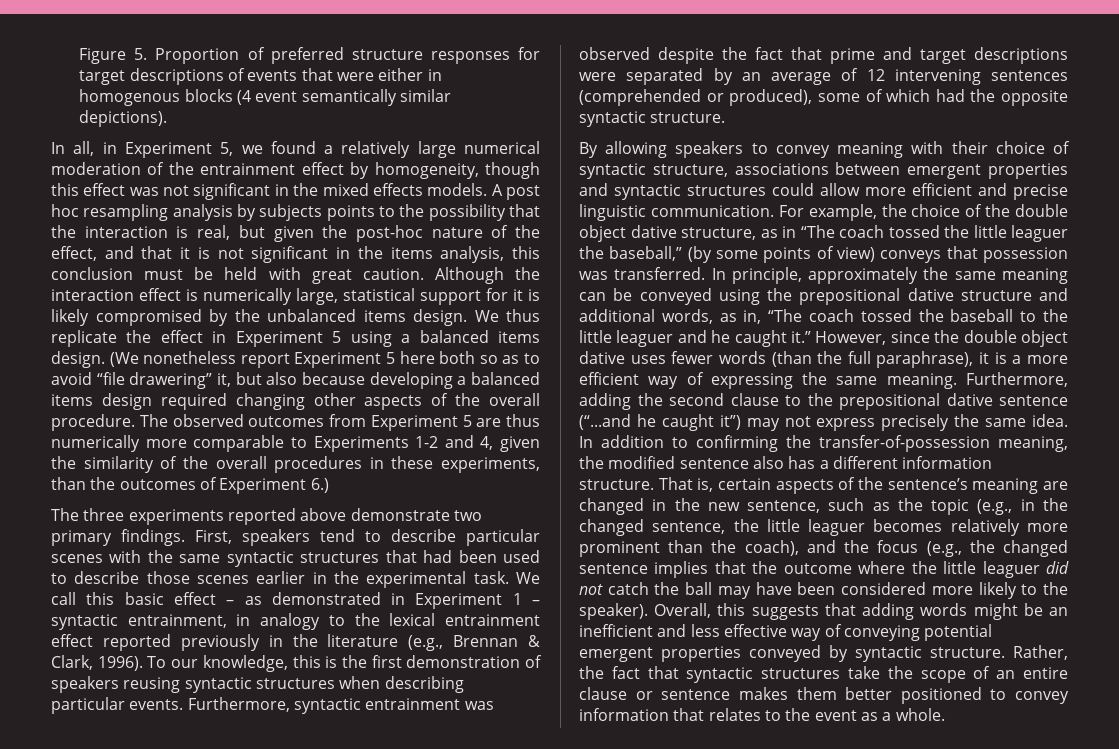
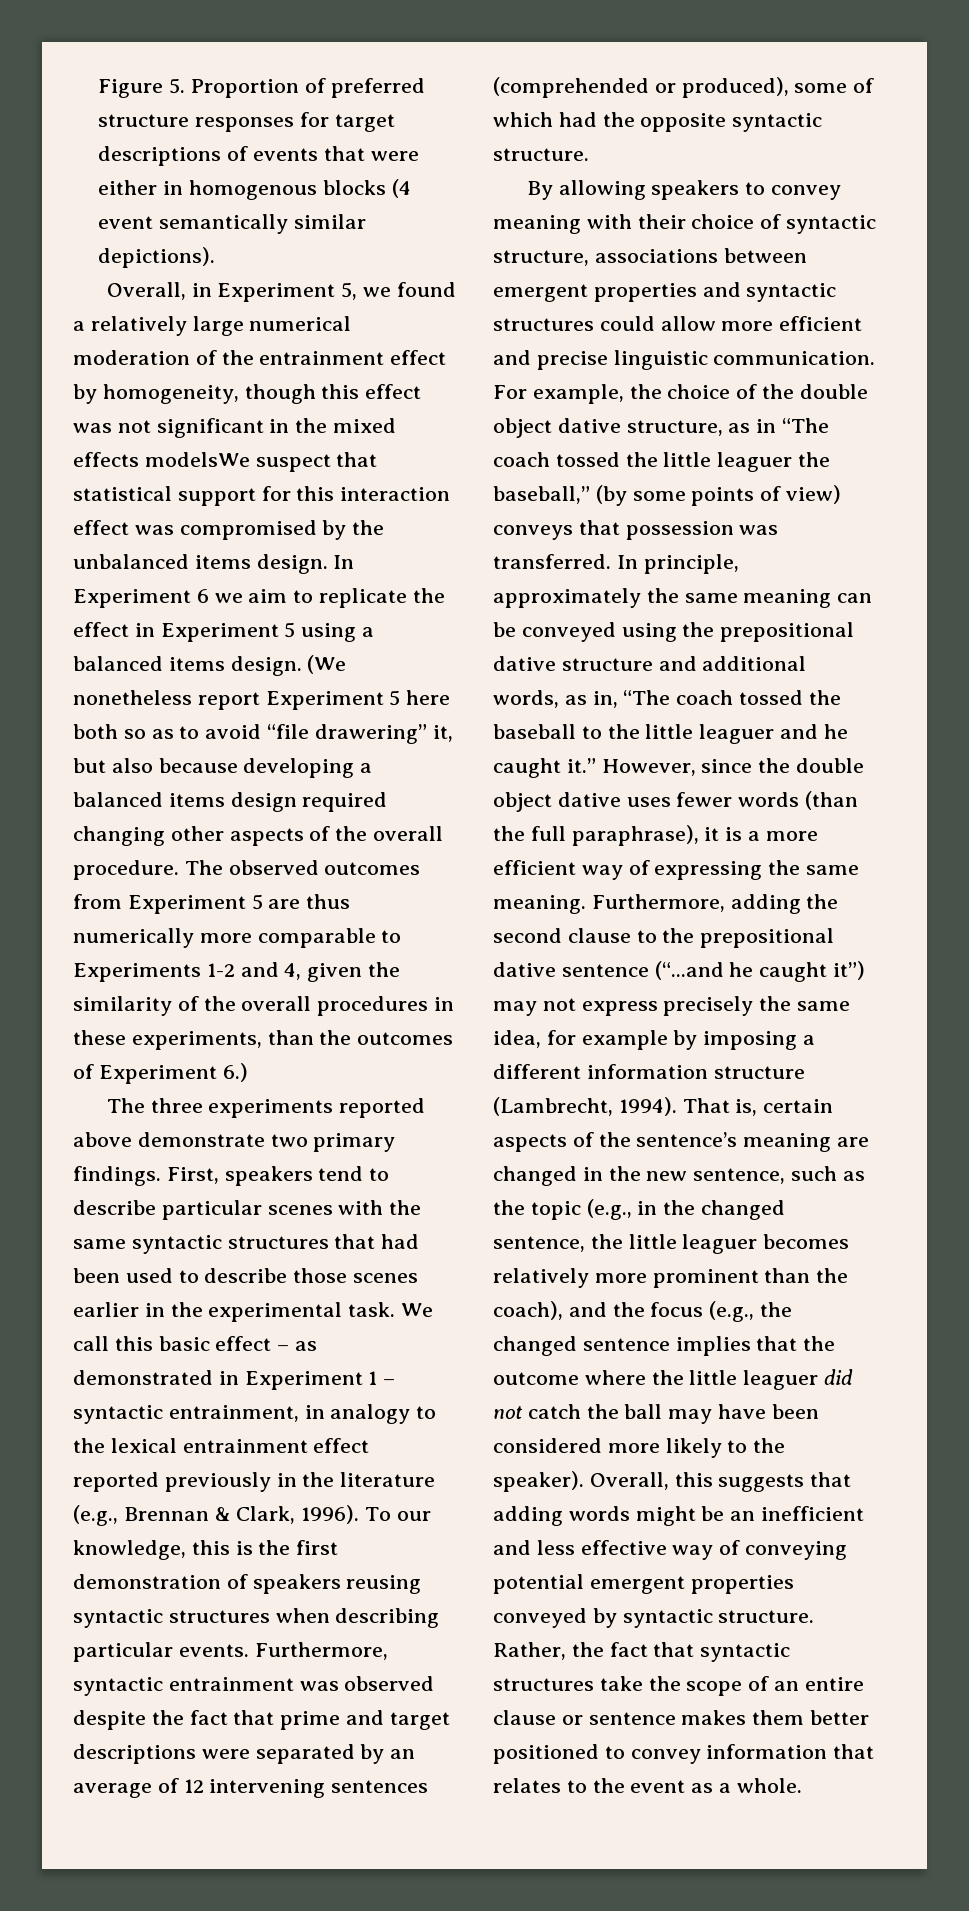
[51,141,95,156] In all, -> [106,282,186,300] Overall,
[427,183,541,200] [51,204,540,221] [51,225,540,242] [51,246,541,263] [51,267,540,284] [51,288,540,305] [51,309,89,326] models. A post hoc resampling analysis by subjects points to the possibility that the interaction is real, but given the post-hoc nature of the effect, and that it is not significant in the items analysis, this conclusion must be held with great caution. Although the interaction effect is numerically large, statistical support for it is likely -> [144,452,378,472] [73,486,451,506] [73,520,174,535] modelsWe suspect that statistical support for this interaction effect was
[474,309,540,322] We thus -> [333,555,355,569] [73,589,314,608] In Experiment 6 we aim to
[1032,414,1068,427] [579,435,1068,452] [579,456,993,469] [579,479,654,490] idea. In addition to confirming the transfer-of-possession meaning, the modified sentence also has a different information structure. -> [493,1030,816,1050] [493,1064,805,1079] [493,1097,677,1116] idea, for example by imposing a different information structure (Lambrecht, 1994).

